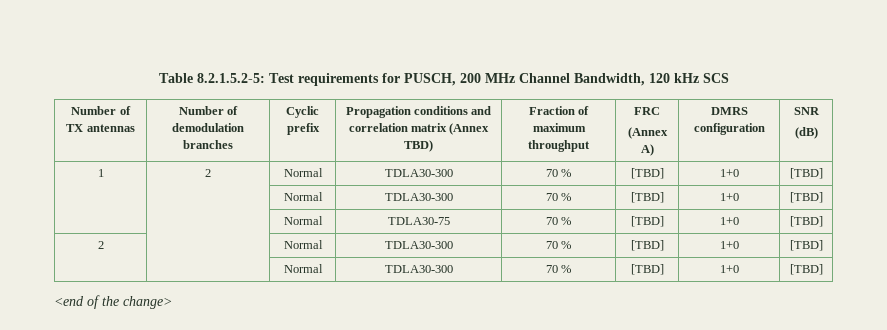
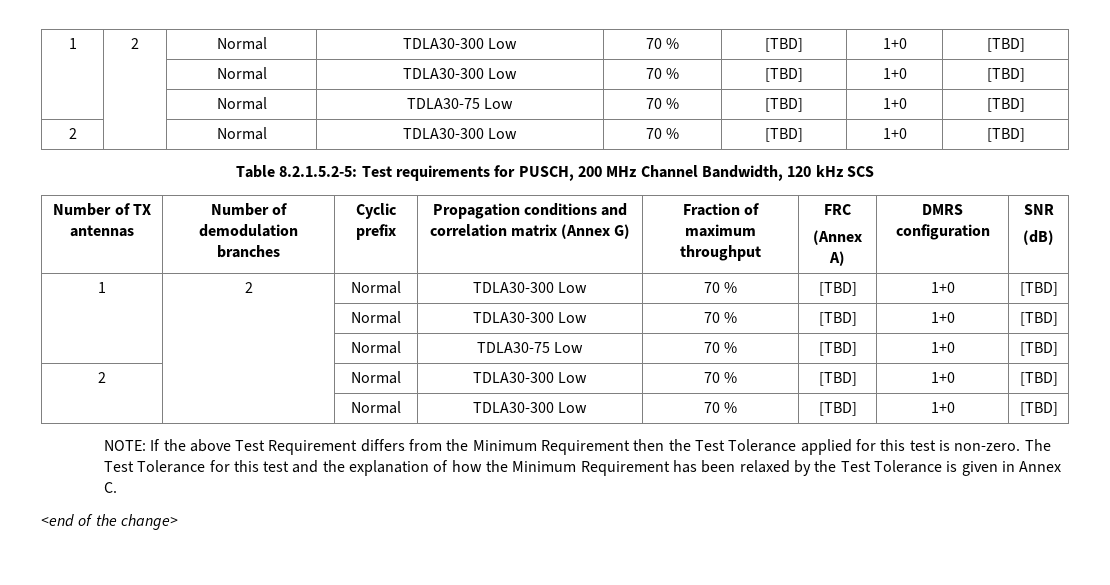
(158, 78) none -> [68,38,77,49] [131,38,139,49] [216,37,267,50] [402,38,518,49] [645,38,680,49] [765,38,803,52] [882,38,907,49] [986,38,1025,52] [216,67,267,80] [402,68,518,79] [645,68,680,79] [765,68,803,82] [882,68,907,79] [986,68,1025,82] [216,97,267,110] [406,98,514,109] [645,98,680,109] [765,98,803,112] [882,98,907,109] [986,98,1025,112] [68,128,77,139] [216,127,267,140] [402,128,518,139] [645,128,680,139] [765,128,803,142] [882,128,907,139] [986,128,1025,142] 1 | 2 | Normal | TDLA30-300 Low | 70 % | [TBD] | 1+0 | [TBD] // | | Normal | TDLA30-300 Low | 70 % | [TBD] | 1+0 | [TBD] // | | Normal | TDLA30-75 Low | 70 % | [TBD] | 1+0 | [TBD] // 2 | | Normal | TDLA30-300 Low | 70 % | [TBD] | 1+0 | [TBD] //
[404,140,433,152] TBD) -> [614,224,631,239] G)
[545,169,572,177] [630,168,664,179] [719,169,739,177] [789,168,823,179] [283,192,323,201] [384,193,453,201] [545,193,572,201] [630,192,664,203] [719,193,739,201] [789,192,823,203] [283,216,323,225] [387,217,450,225] [545,217,572,225] [630,216,664,227] [719,217,739,225] [789,216,823,227] [97,241,104,249] [283,240,323,249] [384,241,453,249] [545,241,572,249] [630,240,664,251] [719,241,739,249] [789,240,823,251] [283,264,323,273] [384,265,453,273] [545,265,572,273] [630,264,664,275] [719,265,739,273] [789,264,823,275] | 70 % | [TBD] | 1+0 | [TBD] // | | Normal | TDLA30-300 | 70 % | [TBD] | 1+0 | [TBD] // | | Normal | TDLA30-75 | 70 % | [TBD] | 1+0 | [TBD] // 2 | | Normal | TDLA30-300 | 70 % | [TBD] | 1+0 | [TBD] // | | Normal | TDLA30-300 | 70 % | [TBD] | 1+0 | [TBD] -> [558,282,588,293] [703,282,738,293] [818,282,857,296] [930,282,955,293] [1019,282,1058,296] [351,311,401,324] [472,312,588,323] [703,312,738,323] [818,312,857,326] [930,312,955,323] [1019,312,1058,326] [351,341,401,354] [476,342,584,353] [703,342,738,353] [818,342,857,356] [930,342,955,353] [1019,342,1058,356] [98,372,106,383] [351,371,401,384] [472,372,588,383] [703,372,738,383] [818,372,857,386] [930,372,955,383] [1019,372,1058,386] [351,401,401,414] [472,402,588,413] [703,402,738,413] [818,402,857,416] [930,402,955,413] [1019,402,1058,416] [103,439,1051,455] [103,460,1062,476] [103,482,117,493] Low | 70 % | [TBD] | 1+0 | [TBD] // | | Normal | TDLA30-300 Low | 70 % | [TBD] | 1+0 | [TBD] // | | Normal | TDLA30-75 Low | 70 % | [TBD] | 1+0 | [TBD] // 2 | | Normal | TDLA30-300 Low | 70 % | [TBD] | 1+0 | [TBD] // | | Normal | TDLA30-300 Low | 70 % | [TBD] | 1+0 | [TBD] // NOTE: If the above Test Requirement differs from the Minimum Requirement then the Test Tolerance applied for this test is non-zero. The Test Tolerance for this test and the explanation of how the Minimum Requirement has been relaxed by the Test Tolerance is given in Annex C.

